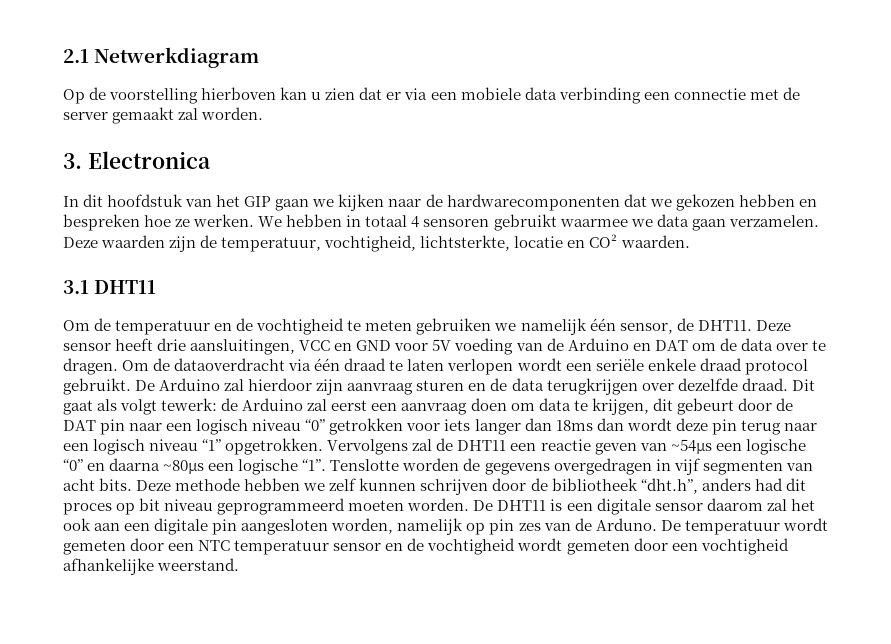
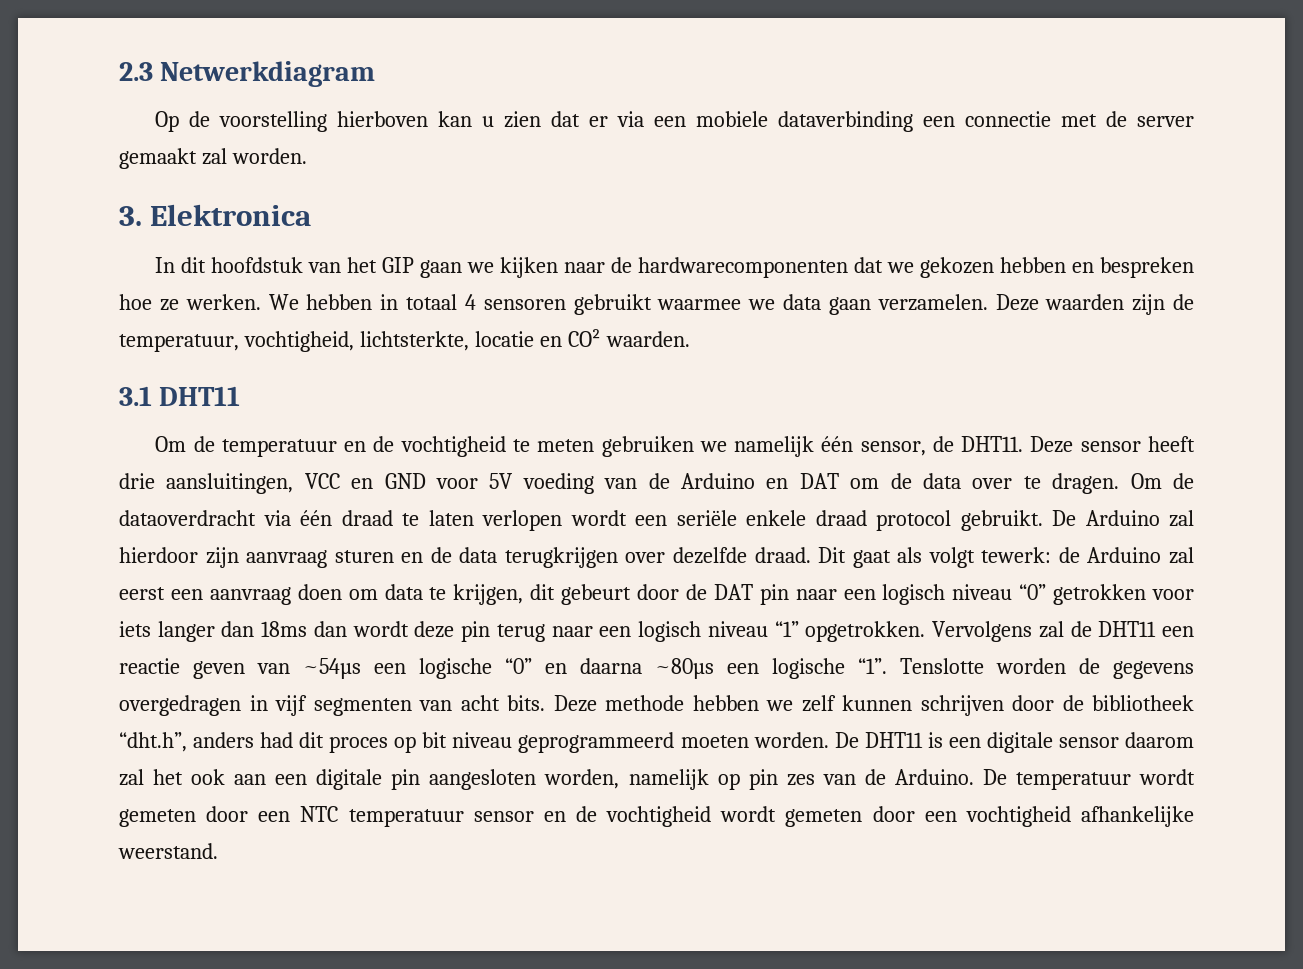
[63,49,89,63] 2.1 -> [119,62,153,81] 2.3
[524,87,641,104] data verbinding -> [778,111,914,132] dataverbinding
[87,151,211,169] Electronica -> [150,204,312,226] Elektronica
[595,518,657,531] Arduno. -> [894,769,974,785] Arduino.

